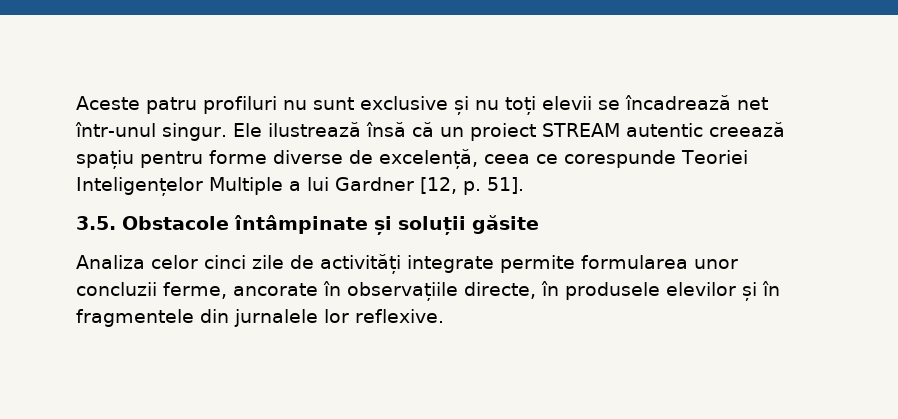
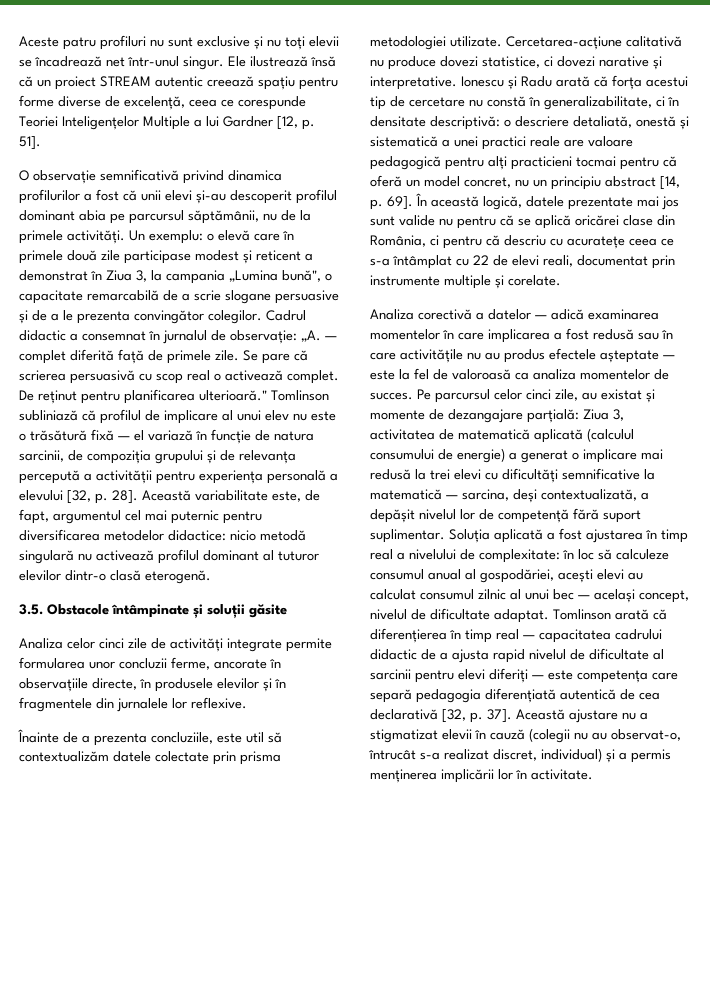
(524, 185) none -> [19,169,282,184] [19,189,337,204] [19,210,311,224] [19,230,294,244] [19,250,313,264] [19,270,332,284] [19,290,339,304] [19,310,306,324] [19,330,337,344] [19,349,308,364] [19,370,339,384] [19,389,329,404] [19,409,336,424] [19,429,314,444] [19,450,296,464] [19,470,338,484] [19,490,320,504] [19,509,262,524] [19,529,306,541] [19,549,319,564] [19,570,211,584] // O observație semnificativă privind dinamica profilurilor a fost că unii elevi și-au descoperit profilul dominant abia pe parcursul săptămânii, nu de la primele activități. Un exemplu: o elevă care în primele două zile participase modest și reticent a demonstrat în Ziua 3, la campania „Lumina bună", o capacitate remarcabilă de a scrie slogane persuasive și de a le prezenta convingător colegilor. Cadrul didactic a consemnat în jurnalul de observație: „A. — complet diferită față de primele zile. Se pare că scrierea persuasivă cu scop real o activează complet. De reținut pentru planificarea ulterioară." Tomlinson subliniază că profilul de implicare al unui elev nu este o trăsătură fixă — el variază în funcție de natura sarcinii, de compoziția grupului și de relevanța percepută a activității pentru experiența personală a elevului [32, p. 28]. Această variabilitate este, de fapt, argumentul cel mai puternic pentru diversificarea metodelor didactice: nicio metodă singulară nu activează profilul dominant al tuturor elevilor dintr-o clasă eterogenă.
(444, 316) none -> [18,729,282,746] [19,751,281,765] [370,36,682,50] [370,56,662,70] [370,75,688,90] [370,96,679,110] [370,116,689,130] [370,136,633,150] [370,156,677,170] [370,175,680,190] [370,193,679,210] [370,215,675,229] [370,235,674,249] [370,255,675,269] [370,275,561,289] [370,309,659,320] [370,328,673,343] [370,348,675,363] [370,368,669,380] [370,389,655,403] [370,409,624,423] [370,428,634,443] [370,448,663,463] [370,468,655,483] [370,489,649,503] [370,508,641,523] [370,528,688,543] [370,549,669,563] [370,569,643,583] [370,589,689,603] [370,608,667,623] [370,628,662,643] [370,648,664,663] [370,668,678,683] [370,688,660,703] [370,709,648,723] [370,728,681,743] [369,748,671,763] [370,769,593,783] // Înainte de a prezenta concluziile, este util să contextualizăm datele colectate prin prisma metodologiei utilizate. Cercetarea-acțiune calitativă nu produce dovezi statistice, ci dovezi narative și interpretative. Ionescu și Radu arată că forța acestui tip de cercetare nu constă în generalizabilitate, ci în densitate descriptivă: o descriere detaliată, onestă și sistematică a unei practici reale are valoare pedagogică pentru alți practicieni tocmai pentru că oferă un model concret, nu un principiu abstract [14, p. 69]. În această logică, datele prezentate mai jos sunt valide nu pentru că se aplică oricărei clase din România, ci pentru că descriu cu acuratețe ceea ce s-a întâmplat cu 22 de elevi reali, documentat prin instrumente multiple și corelate. // Analiza corectivă a datelor — adică examinarea momentelor în care implicarea a fost redusă sau în care activitățile nu au produs efectele așteptate — este la fel de valoroasă ca analiza momentelor de succes. Pe parcursul celor cinci zile, au existat și momente de dezangajare parțială: Ziua 3, activitatea de matematică aplicată (calculul consumului de energie) a generat o implicare mai redusă la trei elevi cu dificultăți semnificative la matematică — sarcina, deși contextualizată, a depășit nivelul lor de competență fără suport suplimentar. Soluția aplicată a fost ajustarea în timp real a nivelului de complexitate: în loc să calculeze consumul anual al gospodăriei, acești elevi au calculat consumul zilnic al unui bec — același concept, nivelul de dificultate adaptat. Tomlinson arată că diferențierea în timp real — capacitatea cadrului didactic de a ajusta rapid nivelul de dificultate al sarcinii pentru elevi diferiți — este competența care separă pedagogia diferențiată autentică de cea declarativă [32, p. 37]. Această ajustare nu a stigmatizat elevii în cauză (colegii nu au observat-o, întrucât s-a realizat discret, individual) și a permis menținerea implicării lor în activitate.

